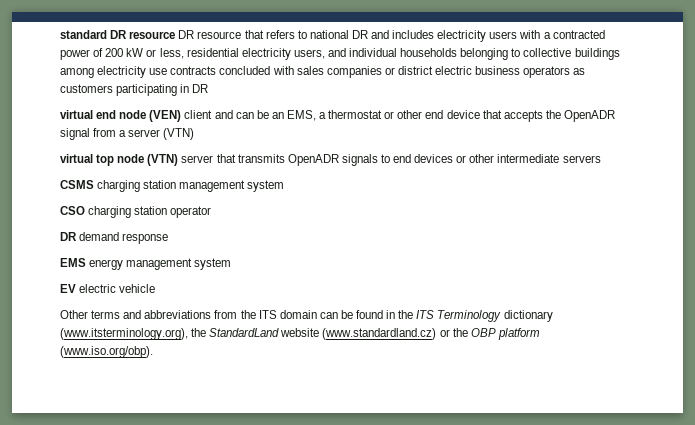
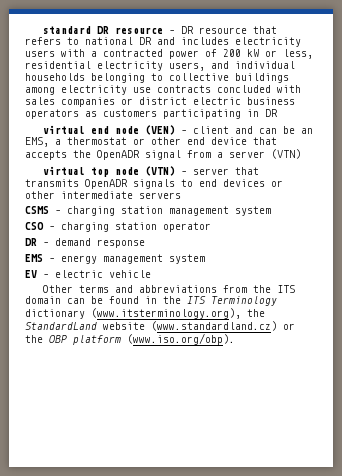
(176, 35) none -> [168,30,175,34] –
(182, 116) none -> [180,130,187,134] –
(179, 160) none -> [180,171,187,175] –
(94, 184) none -> [55,210,61,214] –
(85, 210) none -> [49,226,55,230] –
(77, 236) none -> [43,242,49,246] –
(86, 262) none -> [49,258,55,262] –
(76, 288) none -> [43,274,49,278] –

